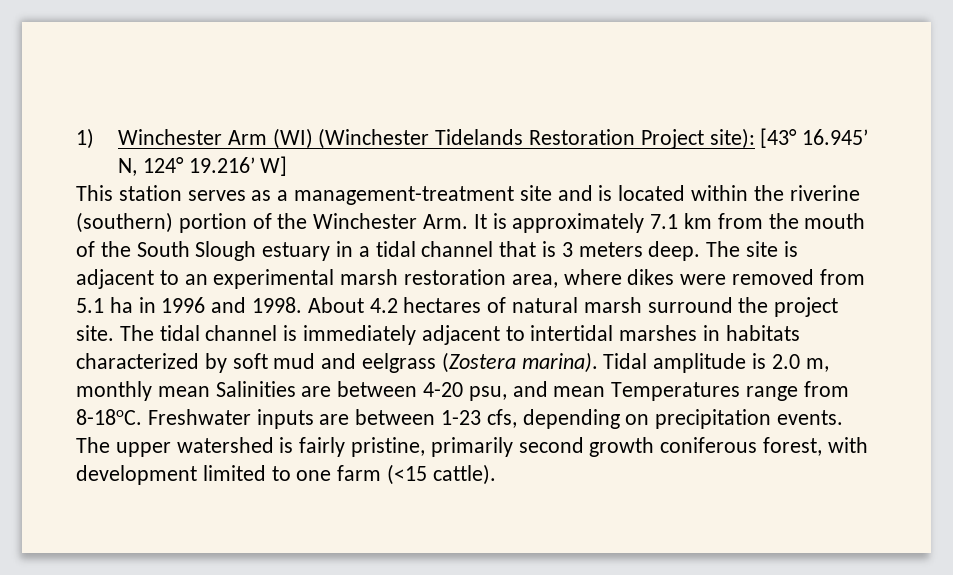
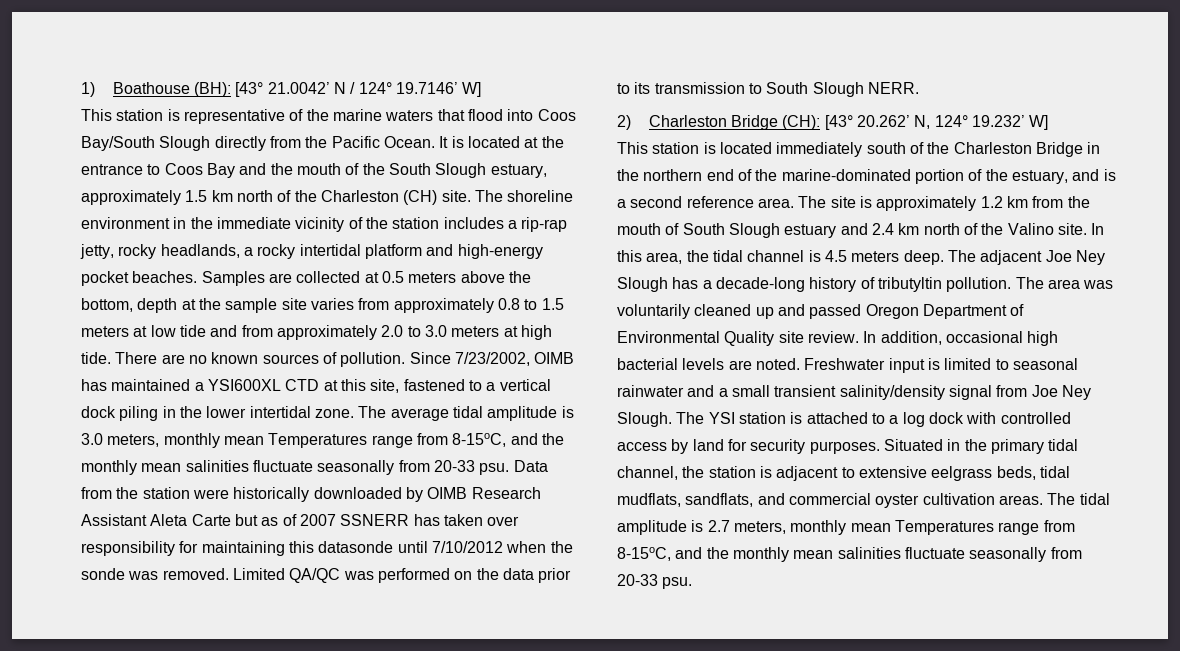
[118,128,869,149] [118,156,288,176] [76,185,860,205] [76,212,763,233] Winchester Arm (WI) (Winchester Tidelands Restoration Project site): [43° 16.945’ N, 124° 19.216’ W] // This station serves as a management-treatment site and is located within the riverine (southern) portion of the Winchester Arm. It is approximately 7.1 km from -> [112,82,482,97] [81,109,576,124] [81,136,564,151] [81,163,267,178] Boathouse (BH): [43° 21.0042’ N / 124° 19.7146’ W] // This station is representative of the marine waters that flood into Coos Bay/South Slough directly from the Pacific Ocean. It is located at the entrance to Coos Bay and
[262,241,798,261] [76,269,865,289] [76,297,839,317] [76,325,800,345] [76,352,829,373] [76,381,849,401] [76,409,844,429] [76,437,868,457] [76,464,496,485] estuary in a tidal channel that is 3 meters deep. The site is adjacent to an experimental marsh restoration area, where dikes were removed from 5.1 ha in 1996 and 1998. About 4.2 hectares of natural marsh surround the project site. The tidal channel is immediately adjacent to intertidal marshes in habitats characterized by soft mud and eelgrass (Zostera marina). Tidal amplitude is 2.0 m, monthly mean Salinities are between 4-20 psu, and mean Temperatures range from 8-18oC. Freshwater inputs are between 1-23 cfs, depending on precipitation events. The upper watershed is fairly pristine, primarily second growth coniferous forest, with development limited to one farm (<15 cattle). -> [490,164,547,178] [81,190,574,205] [81,217,568,232] [80,244,543,259] [81,271,531,286] [81,298,564,313] [81,325,552,340] [81,352,575,367] [81,379,551,393] [81,406,574,421] [81,433,564,448] [81,460,548,475] [81,487,541,502] [81,514,520,526] [81,541,573,556] [81,568,572,583] [617,82,919,97] [617,115,1049,130] [617,142,1101,157] [617,169,1116,184] [617,196,1090,211] [617,223,1105,238] [617,250,1105,265] [617,277,1114,292] [617,304,1025,319] [617,331,1059,346] [617,358,1078,373] [617,385,1091,400] [617,412,1071,427] [617,439,1079,454] [617,466,1070,481] [617,493,1110,508] [617,520,1075,535] [617,547,1082,562] [617,574,693,589] estuary, approximately 1.5 km north of the Charleston (CH) site. The shoreline environment in the immediate vicinity of the station includes a rip-rap jetty, rocky headlands, a rocky intertidal platform and high-energy pocket beaches. Samples are collected at 0.5 meters above the bottom, depth at the sample site varies from approximately 0.8 to 1.5 meters at low tide and from approximately 2.0 to 3.0 meters at high tide. There are no known sources of pollution. Since 7/23/2002, OIMB has maintained a YSI600XL CTD at this site, fastened to a vertical dock piling in the lower intertidal zone. The average tidal amplitude is 3.0 meters, monthly mean Temperatures range from 8-15oC, and the monthly mean salinities fluctuate seasonally from 20-33 psu. Data from the station were historically downloaded by OIMB Research Assistant Aleta Carte but as of 2007 SSNERR has taken over responsibility for maintaining this datasonde until 7/10/2012 when the sonde was removed. Limited QA/QC was performed on the data prior to its transmission to South Slough NERR. // 2) Charleston Bridge (CH): [43° 20.262’ N, 124° 19.232’ W] // This station is located immediately south of the Charleston Bridge in the northern end of the marine-dominated portion of the estuary, and is a second reference area. The site is approximately 1.2 km from the mouth of South Slough estuary and 2.4 km north of the Valino site. In this area, the tidal channel is 4.5 meters deep. The adjacent Joe Ney Slough has a decade-long history of tributyltin pollution. The area was voluntarily cleaned up and passed Oregon Department of Environmental Quality site review. In addition, occasional high bacterial levels are noted. Freshwater input is limited to seasonal rainwater and a small transient salinity/density signal from Joe Ney Slough. The YSI station is attached to a log dock with controlled access by land for security purposes. Situated in the primary tidal channel, the station is adjacent to extensive eelgrass beds, tidal mudflats, sandflats, and commercial oyster cultivation areas. The tidal amplitude is 2.7 meters, monthly mean Temperatures range from 8-15oC, and the monthly mean salinities fluctuate seasonally from 20-33 psu.

